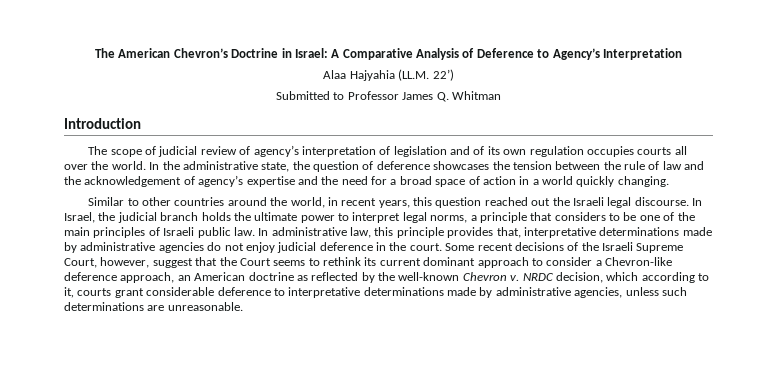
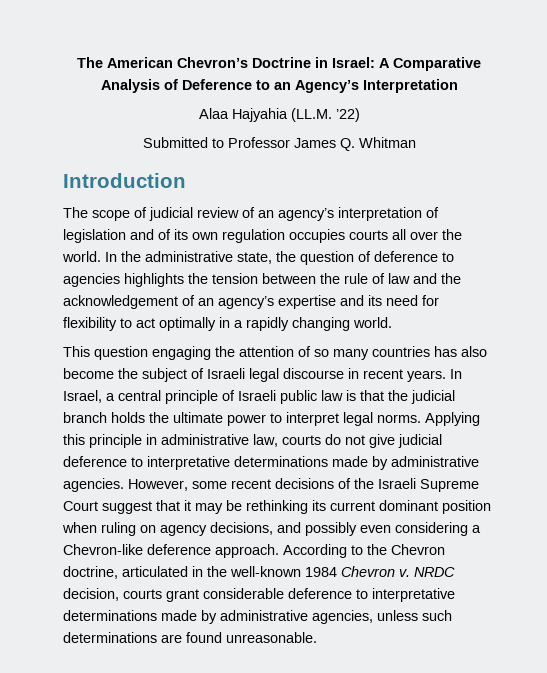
(550, 53) none -> [273,82,291,90] an
[432,69,454,81] 22’) -> [335,108,360,122] ’22)
(251, 150) none -> [258,210,274,218] an
[433,161,490,170] showcases -> [442,252,454,262] [63,273,184,287] to agencies highlights
(195, 180) none -> [198,298,214,306] an
[321,176,339,185] the -> [368,295,382,306] its
[390,176,669,187] [88,197,703,208] [64,212,95,223] a broad space of action in a world quickly changing. // Similar to other countries around the world, in recent years, this question reached out the Israeli legal discourse. In Israel, -> [63,317,392,331] [63,346,487,360] [63,368,462,382] [63,390,384,404] flexibility to act optimally in a rapidly changing world. // This question engaging the attention of so many countries has also become the subject of Israeli legal discourse in recent years. In Israel, a central principle of Israeli public law is that
[430,212,695,223] [64,227,712,238] [64,242,475,253] norms, a principle that considers to be one of the main principles of Israeli public law. In administrative law, this principle provides that, interpretative determinations made by administrative agencies do not enjoy judicial deference in the court. Some -> [377,412,480,426] [63,434,442,448] [63,456,479,470] [63,478,227,492] norms. Applying this principle in administrative law, courts do not give judicial deference to interpretative determinations made by administrative agencies. However, some
[64,257,672,268] [64,272,375,283] Court, however, suggest that the Court seems to rethink its current dominant approach to consider a Chevron-like deference approach, an American doctrine as reflected by -> [63,500,491,514] [62,522,481,536] [63,544,445,558] [63,566,203,579] Court suggest that it may be rethinking its current dominant position when ruling on agency decisions, and possibly even considering a Chevron-like deference approach. According to the Chevron doctrine, articulated in
(460, 276) none -> [305,567,337,577] 1984
[606,272,709,283] [64,287,74,298] which according to it, -> (119, 594) none
(165, 308) none -> [186,632,222,643] found

